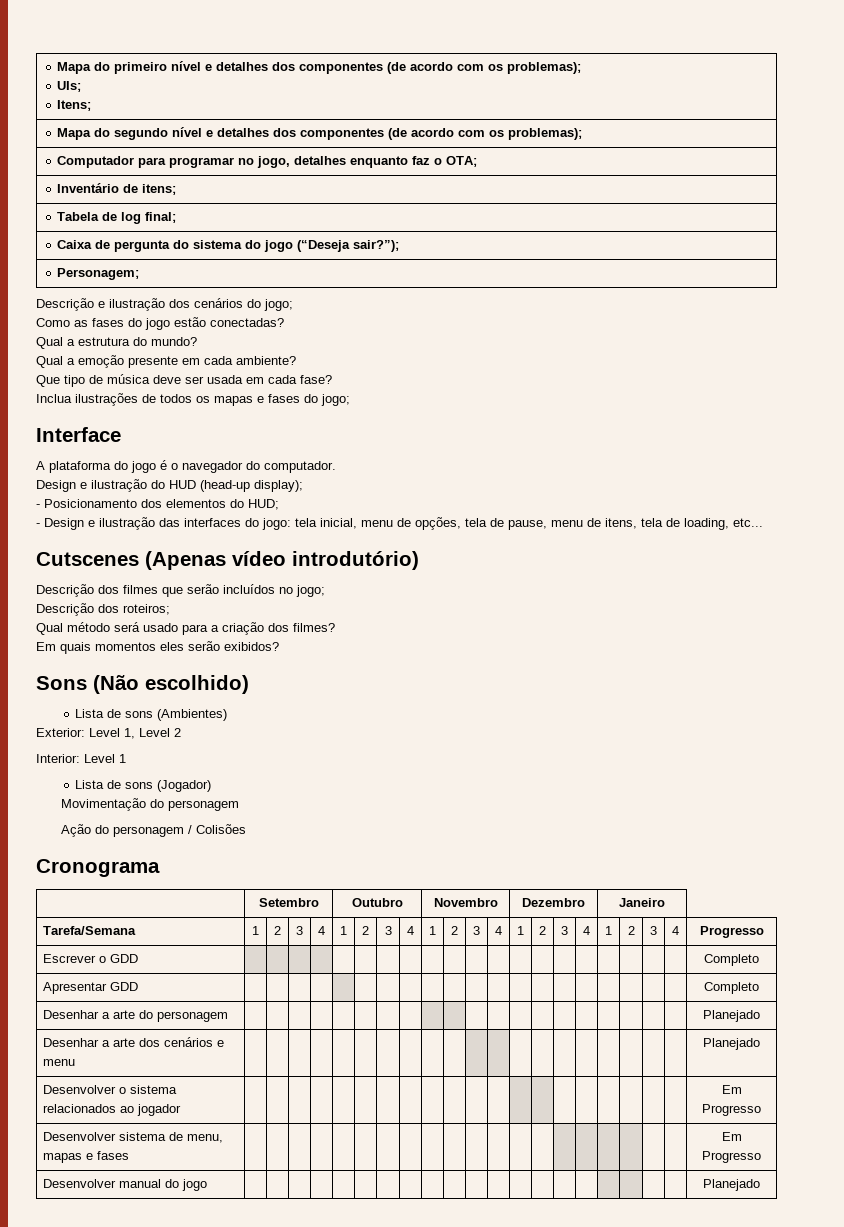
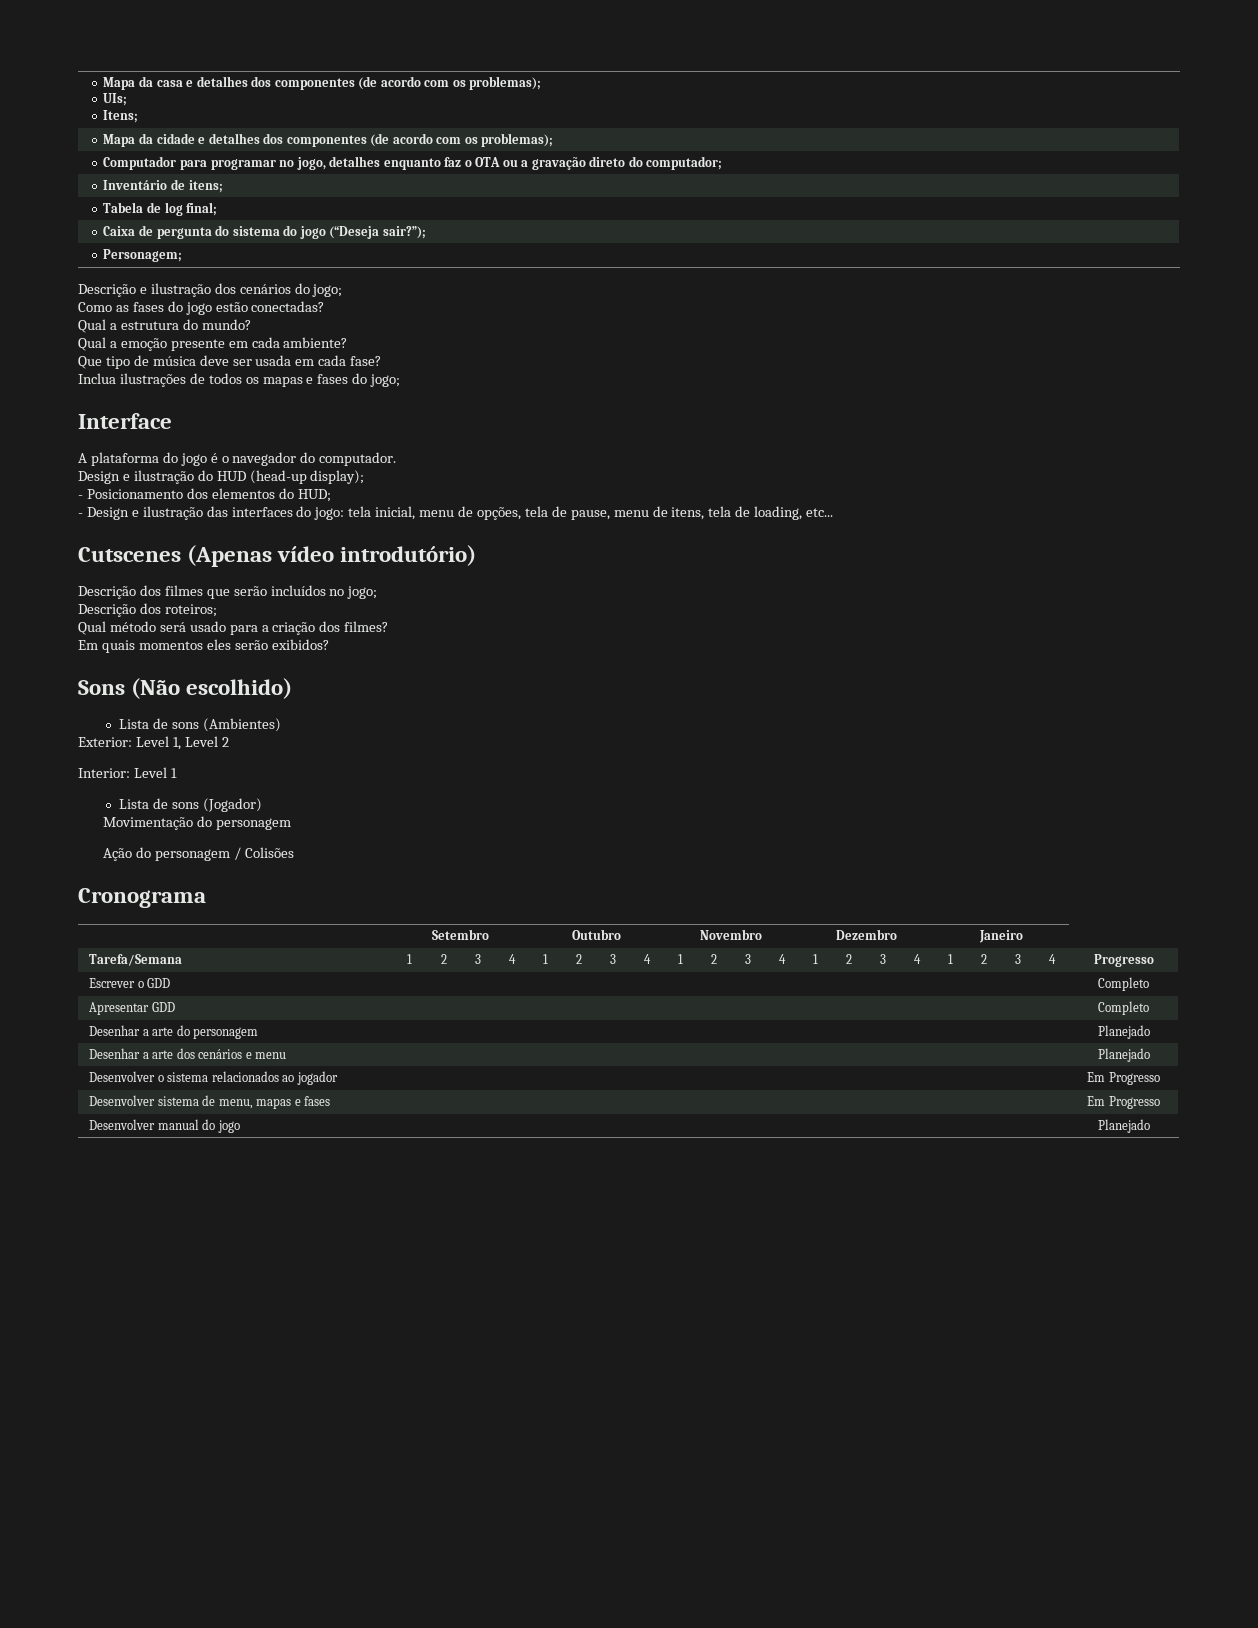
[57,61,202,74] Mapa do primeiro nível -> [103,76,183,90] Mapa da casa
[94,127,203,140] do segundo nível -> [138,133,195,144] da cidade
[446,156,478,167] OTA; -> [475,156,723,170] OTA ou a gravação direto do computador;

